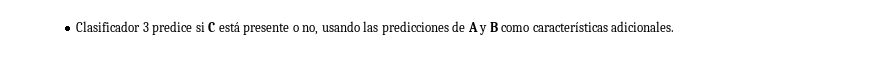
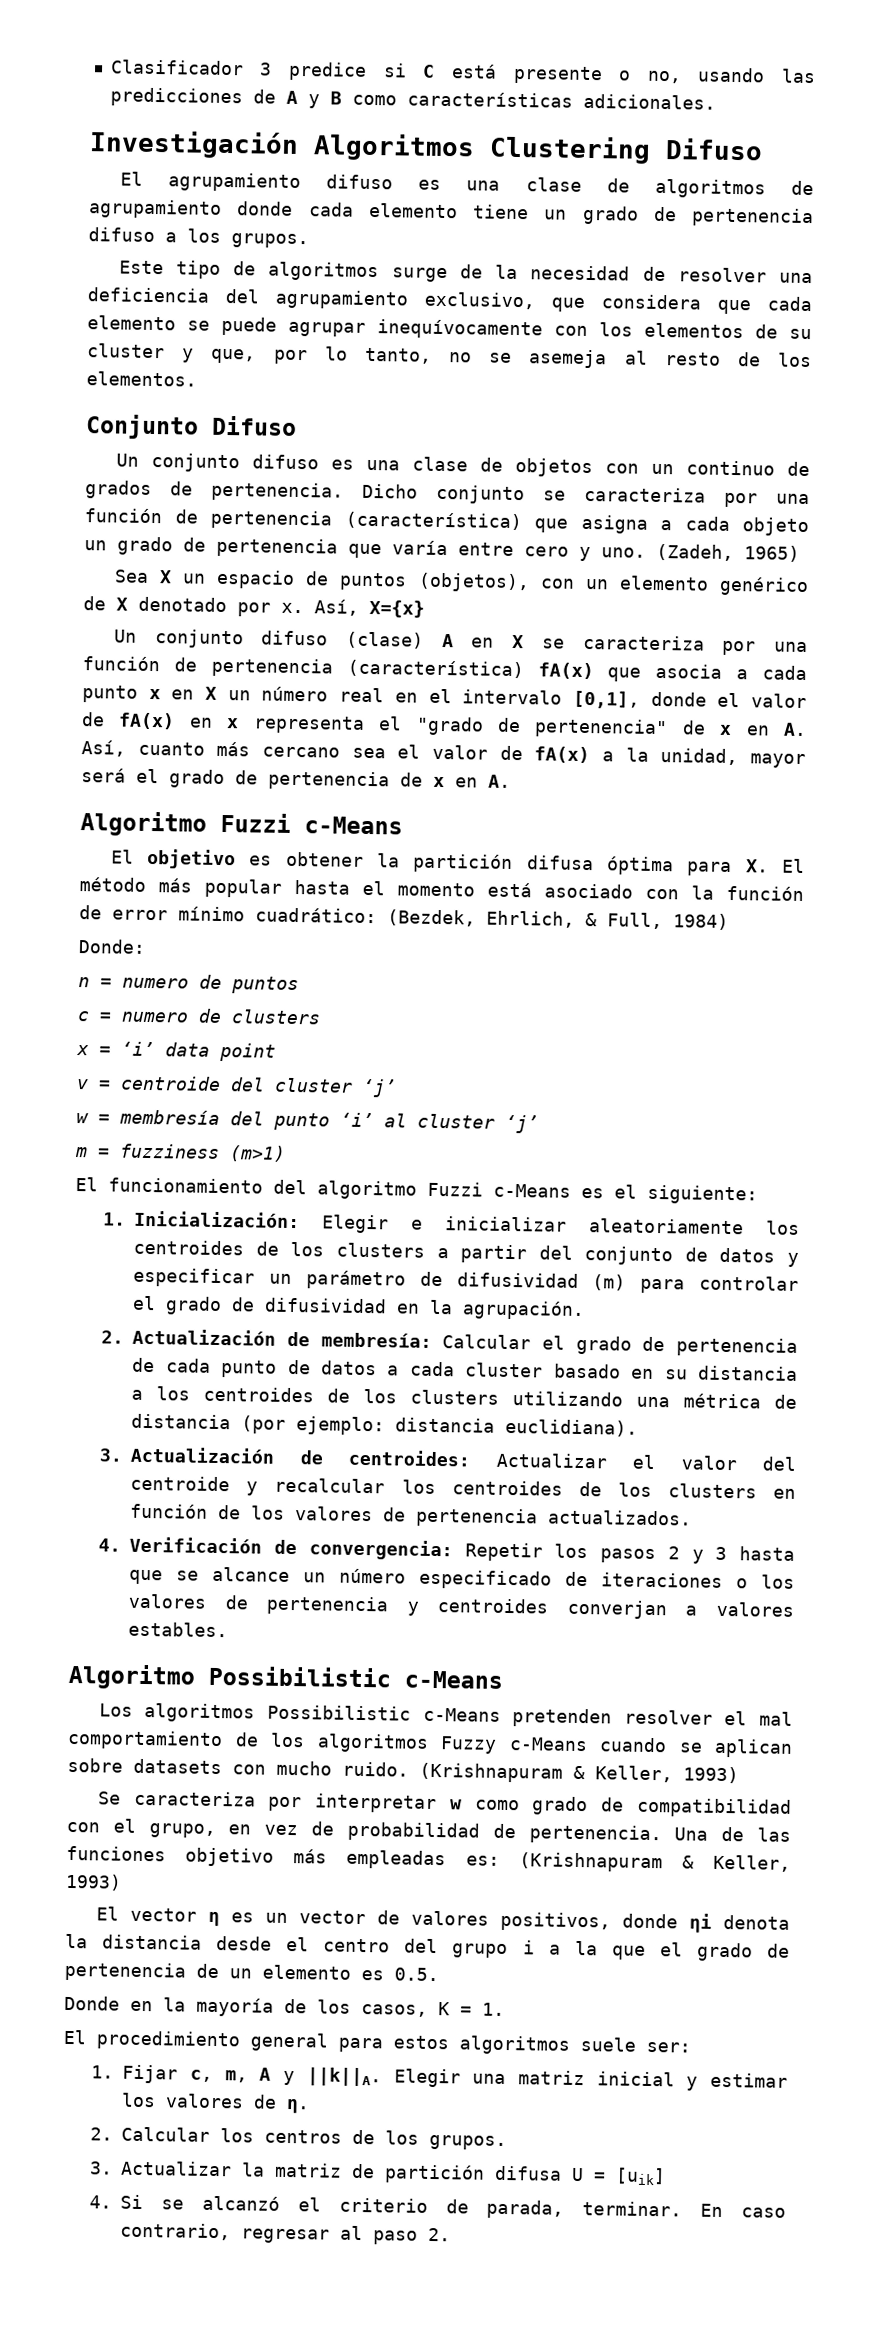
(675, 26) none -> [89,130,763,164] [119,171,815,199] [89,199,814,228] [88,227,309,249] [118,260,813,284] [87,287,812,315] [87,315,812,340] [87,343,812,369] [86,371,197,387] [85,414,297,440] [115,452,811,478] [85,480,810,508] [84,508,809,537] [84,536,800,562] [113,569,809,597] [83,596,425,618] [113,629,808,656] [82,656,807,682] [82,685,808,709] [81,712,807,739] [81,740,806,769] [81,768,511,791] [80,811,403,837] [110,848,806,877] [79,877,804,902] [79,905,729,930] [78,939,146,954] [78,974,299,995] [77,1008,321,1025] [76,1041,276,1062] [76,1075,397,1098] [76,1109,539,1134] [75,1143,286,1162] [75,1177,758,1205] [103,1210,800,1235] [133,1239,800,1267] [133,1267,799,1294] [132,1295,586,1321] [101,1328,798,1357] [132,1357,798,1381] [131,1386,797,1409] [131,1413,639,1437] [99,1446,796,1471] [130,1475,796,1499] [130,1503,693,1528] [98,1536,796,1564] [129,1566,795,1590] [128,1593,794,1620] [128,1621,229,1638] [68,1663,503,1690] [98,1703,793,1728] [67,1729,793,1758] [67,1757,739,1784] [97,1790,792,1818] [66,1818,792,1845] [66,1845,791,1873] [65,1873,122,1891] [95,1906,791,1933] [65,1933,791,1962] [64,1961,439,1982] [64,1995,505,2017] [63,2029,691,2055] [91,2064,788,2091] [121,2092,311,2114] [90,2126,508,2151] [90,2160,667,2186] [89,2194,786,2219] [120,2222,452,2245] // Investigación Algoritmos Clustering Difuso // El agrupamiento difuso es una clase de algoritmos de agrupamiento donde cada elemento tiene un grado de pertenencia difuso a los grupos. // Este tipo de algoritmos surge de la necesidad de resolver una deficiencia del agrupamiento exclusivo, que considera que cada elemento se puede agrupar inequívocamente con los elementos de su cluster y que, por lo tanto, no se asemeja al resto de los elementos. // Conjunto Difuso // Un conjunto difuso es una clase de objetos con un continuo de grados de pertenencia. Dicho conjunto se caracteriza por una función de pertenencia (característica) que asigna a cada objeto un grado de pertenencia que varía entre cero y uno. (Zadeh, 1965) // Sea X un espacio de puntos (objetos), con un elemento genérico de X denotado por x. Así, X={x} // Un conjunto difuso (clase) A en X se caracteriza por una función de pertenencia (característica) fA(x) que asocia a cada punto x en X un número real en el intervalo [0,1], donde el valor de fA(x) en x representa el "grado de pertenencia" de x en A. Así, cuanto más cercano sea el valor de fA(x) a la unidad, mayor será el grado de pertenencia de x en A. // Algoritmo Fuzzi c-Means // El objetivo es obtener la partición difusa óptima para X. El método más popular hasta el momento está asociado con la función de error mínimo cuadrático: (Bezdek, Ehrlich, & Full, 1984) // Donde: // n = numero de puntos // c = numero de clusters // x = ‘i’ data point // v = centroide del cluster ‘j’ // w = membresía del punto ‘i’ al cluster ‘j’ // m = fuzziness (m>1) // El funcionamiento del algoritmo Fuzzi c-Means es el siguiente: // 1. Inicialización: Elegir e inicializar aleatoriamente los centroides de los clusters a partir del conjunto de datos y especificar un parámetro de difusividad (m) para controlar el grado de difusividad en la agrupación. // 2. Actualización de membresía: Calcular el grado de pertenencia de cada punto de datos a cada cluster basado en su distancia a los centroides de los clusters utilizando una métrica de distancia (por ejemplo: distancia euclidiana). // 3. Actualización de centroides: Actualizar el valor del centroide y recalcular los centroides de los clusters en función de los valores de pertenencia actualizados. // 4. Verificación de convergencia: Repetir los pasos 2 y 3 hasta que se alcance un número especificado de iteraciones o los valores de pertenencia y centroides converjan a valores estables. // Algoritmo Possibilistic c-Means // Los algoritmos Possibilistic c-Means pretenden resolver el mal comportamiento de los algoritmos Fuzzy c-Means cuando se aplican sobre datasets con mucho ruido. (Krishnapuram & Keller, 1993) // Se caracteriza por interpretar w como grado de compatibilidad con el grupo, en vez de probabilidad de pertenencia. Una de las funciones objetivo más empleadas es: (Krishnapuram & Keller, 1993) // El vector η es un vector de valores positivos, donde ηi denota la distancia desde el centro del grupo i a la que el grado de pertenencia de un elemento es 0.5. // Donde en la mayoría de los casos, K = 1. // El procedimiento general para estos algoritmos suele ser: // 1. Fijar c, m, A y ||k||A. Elegir una matriz inicial y estimar los valores de η. // 2. Calcular los centros de los grupos. // 3. Actualizar la matriz de partición difusa U = [uik] // 4. Si se alcanzó el criterio de parada, terminar. En caso contrario, regresar al paso 2.

